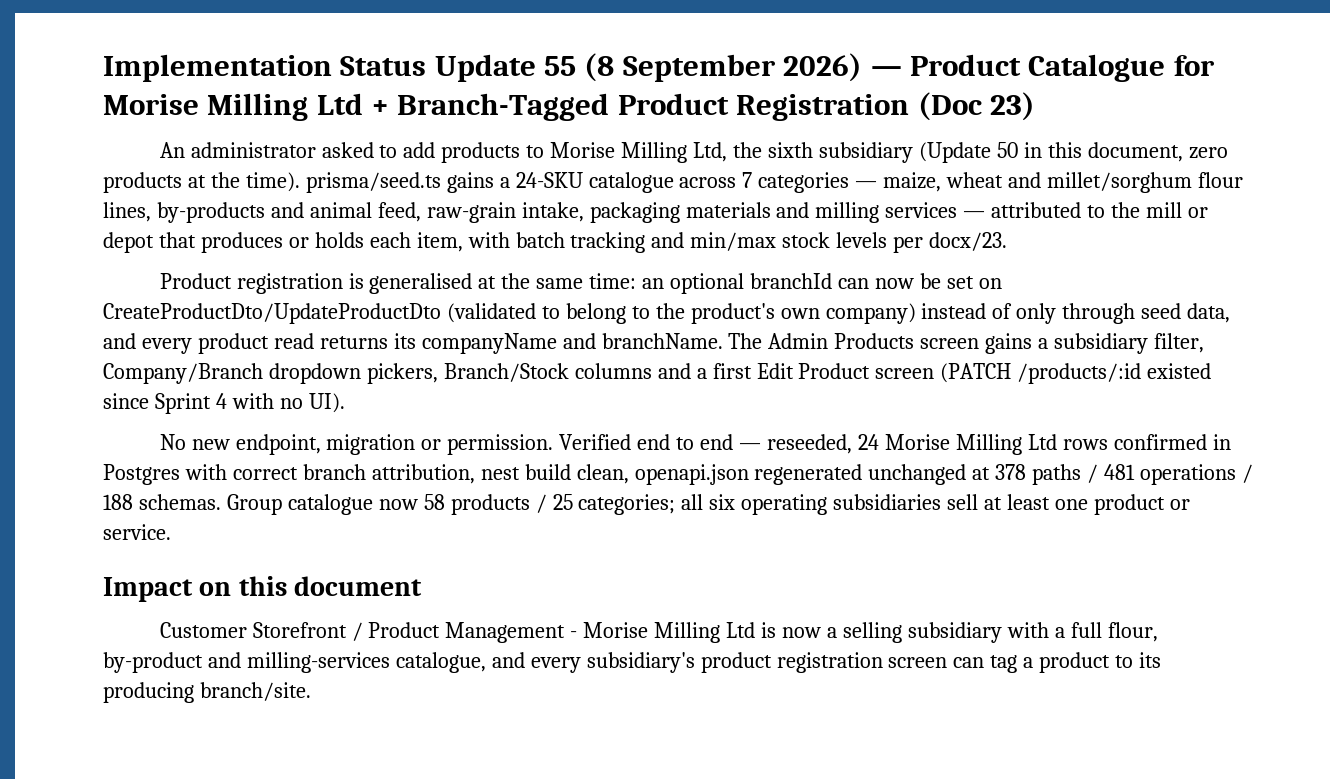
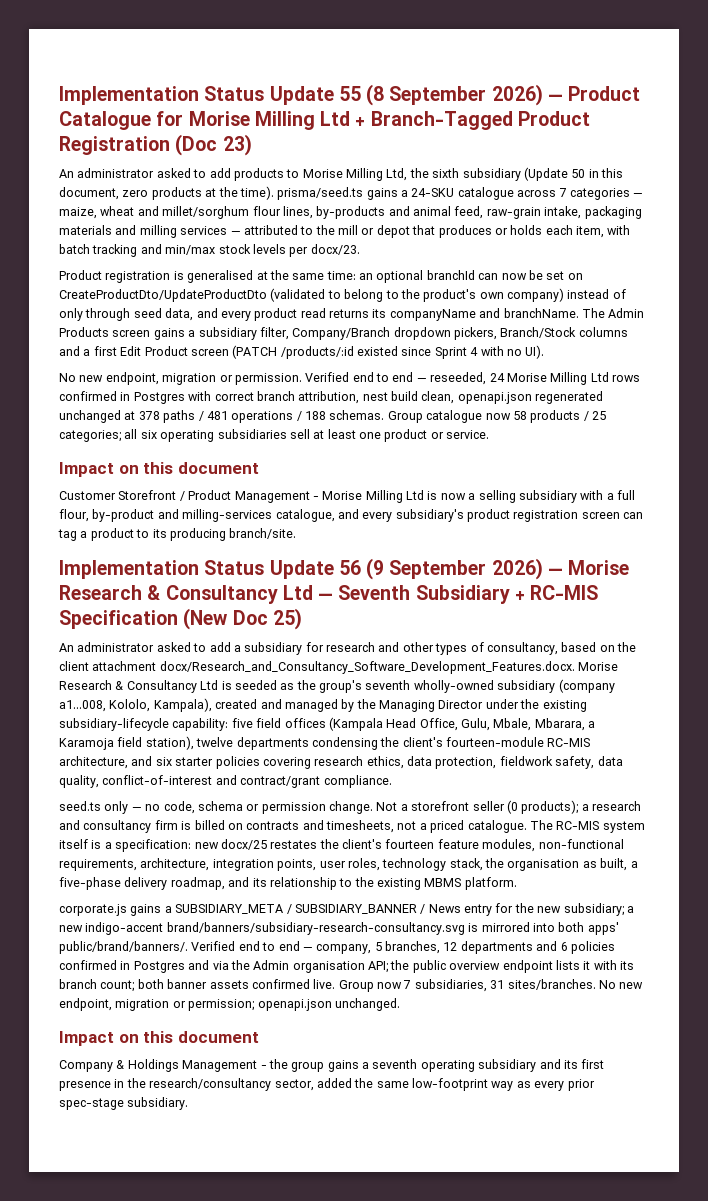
(311, 691) none -> [59,558,630,580] [59,585,599,604] [59,608,302,630] [59,642,636,655] [59,661,619,674] [59,679,615,693] [59,698,587,712] [59,717,596,731] [59,736,591,750] [59,756,623,769] [59,775,392,788] [59,800,641,814] [59,820,645,833] [59,839,624,852] [59,858,638,871] [59,877,517,890] [59,903,634,916] [59,922,619,935] [59,941,615,954] [59,960,634,973] [59,979,644,992] [59,998,400,1011] [59,1031,259,1046] [59,1059,605,1072] [59,1078,595,1091] [59,1097,189,1110] // Implementation Status Update 56 (9 September 2026) — Morise Research & Consultancy Ltd — Seventh Subsidiary + RC-MIS Specification (New Doc 25) // An administrator asked to add a subsidiary for research and other types of consultancy, based on the client attachment docx/Research_and_Consultancy_Software_Development_Features.docx. Morise Research & Consultancy Ltd is seeded as the group's seventh wholly-owned subsidiary (company a1...008, Kololo, Kampala), created and managed by the Managing Director under the existing subsidiary-lifecycle capability: five field offices (Kampala Head Office, Gulu, Mbale, Mbarara, a Karamoja field station), twelve departments condensing the client's fourteen-module RC-MIS architecture, and six starter policies covering research ethics, data protection, fieldwork safety, data quality, conflict-of-interest and contract/grant compliance. // seed.ts only — no code, schema or permission change. Not a storefront seller (0 products); a research and consultancy firm is billed on contracts and timesheets, not a priced catalogue. The RC-MIS system itself is a specification: new docx/25 restates the client's fourteen feature modules, non-functional requirements, architecture, integration points, user roles, technology stack, the organisation as built, a five-phase delivery roadmap, and its relationship to the existing MBMS platform. // corporate.js gains a SUBSIDIARY_META / SUBSIDIARY_BANNER / News entry for the new subsidiary; a new indigo-accent brand/banners/subsidiary-research-consultancy.svg is mirrored into both apps' public/brand/banners/. Verified end to end — company, 5 branches, 12 departments and 6 policies confirmed in Postgres and via the Admin organisation API; the public overview endpoint lists it with its branch count; both banner assets confirmed live. Group now 7 subsidiaries, 31 sites/branches. No new endpoint, migration or permission; openapi.json unchanged. // Impact on this document // Company & Holdings Management - the group gains a seventh operating subsidiary and its first presence in the research/consultancy sector, added the same low-footprint way as every prior spec-stage subsidiary.

